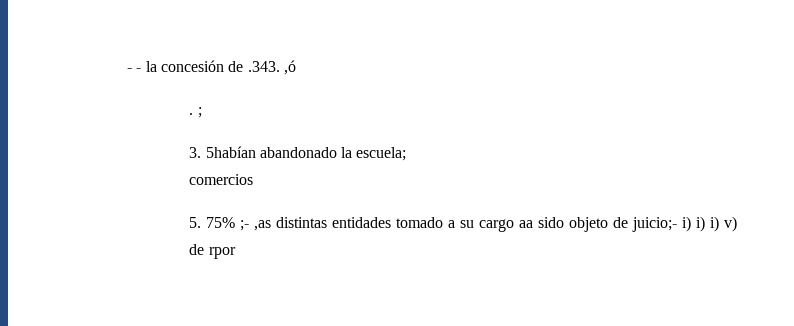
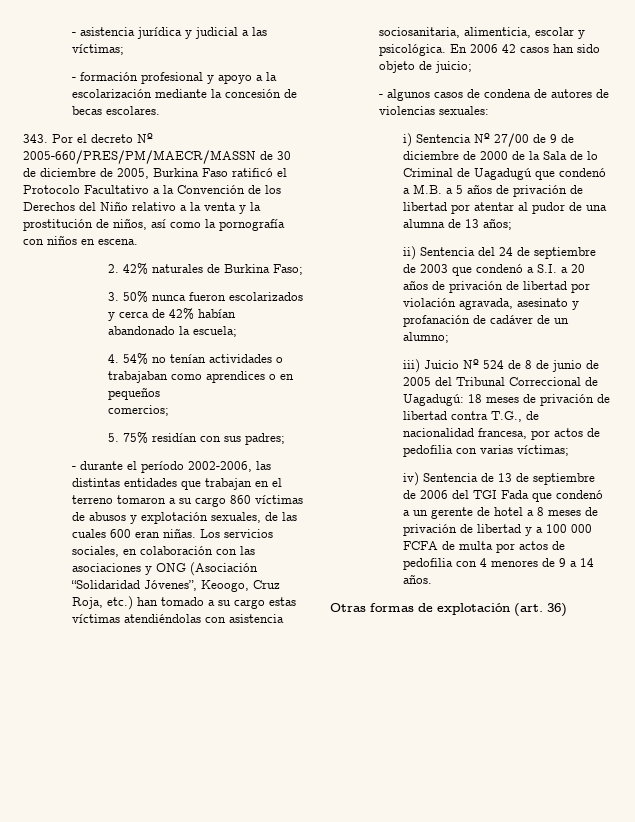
[127,60,297,75] [189,107,202,118] [189,146,407,161] [189,174,254,185] [189,216,738,232] [189,244,236,259] - - la concesión de .343. ,ó // . ; // 3. 5habían abandonado la escuela; // comercios // 5. 75% ;- ,as distintas entidades tomado a su cargo aa sido objeto de juicio;- i) i) i) v) de rpor -> [71,27,267,39] [71,44,124,55] [71,72,277,84] [71,89,297,98] [71,106,160,115] [23,133,153,143] [23,150,291,164] [23,168,287,179] [23,185,281,194] [23,201,261,214] [23,218,285,231] [23,235,138,245] [107,263,303,275] [107,291,303,303] [107,308,236,321] [107,326,237,337] [107,353,283,365] [107,371,294,383] [107,387,160,400] [107,405,169,416] [107,432,285,445] [71,461,271,473] [71,478,282,490] [71,495,303,507] [71,512,297,524] [71,528,273,538] [71,546,255,557] [71,562,258,576] [70,580,280,592] [71,596,296,610] [71,614,284,623] [378,27,585,39] [378,44,600,56] [378,61,472,73] [378,89,609,101] [378,106,489,115] [403,133,575,147] [403,151,599,160] [403,168,607,180] [403,184,584,197] [403,202,608,214] [403,218,513,230] [403,246,597,260] [403,264,586,276] [403,280,591,293] [403,298,580,310] [403,315,570,327] [403,332,450,343] [403,359,600,373] [403,377,599,386] [403,394,611,406] [403,411,540,422] [403,428,601,440] [403,445,570,457] [403,472,596,486] [403,490,604,502] [403,507,599,519] [403,524,593,536] [403,541,566,553] [403,558,595,570] [403,574,433,584] [330,603,567,617] - asistencia jurídica y judicial a las víctimas; // - formación profesional y apoyo a la escolarización mediante la concesión de becas escolares. // 343. Por el decreto Nº 2005-660/PRES/PM/MAECR/MASSN de 30 de diciembre de 2005, Burkina Faso ratificó el Protocolo Facultativo a la Convención de los Derechos del Niño relativo a la venta y la prostitución de niños, así como la pornografía con niños en escena. // 2. 42% naturales de Burkina Faso; // 3. 50% nunca fueron escolarizados y cerca de 42% habían abandonado la escuela; // 4. 54% no tenían actividades o trabajaban como aprendices o en pequeños // comercios; // 5. 75% residían con sus padres; // - durante el período 2002-2006, las distintas entidades que trabajan en el terreno tomaron a su cargo 860 víctimas de abusos y explotación sexuales, de las cuales 600 eran niñas. Los servicios sociales, en colaboración con las asociaciones y ONG (Asociación “Solidaridad Jóvenes”, Keoogo, Cruz Roja, etc.) han tomado a su cargo estas víctimas atendiéndolas con asistencia sociosanitaria, alimenticia, escolar y psicológica. En 2006 42 casos han sido objeto de juicio; // - algunos casos de condena de autores de violencias sexuales: // i) Sentencia Nº 27/00 de 9 de diciembre de 2000 de la Sala de lo Criminal de Uagadugú que condenó a M.B. a 5 años de privación de libertad por atentar al pudor de una alumna de 13 años; // ii) Sentencia del 24 de septiembre de 2003 que condenó a S.I. a 20 años de privación de libertad por violación agravada, asesinato y profanación de cadáver de un alumno; // iii) Juicio Nº 524 de 8 de junio de 2005 del Tribunal Correccional de Uagadugú: 18 meses de privación de libertad contra T.G., de nacionalidad francesa, por actos de pedofilia con varias víctimas; // iv) Sentencia de 13 de septiembre de 2006 del TGI Fada que condenó a un gerente de hotel a 8 meses de privación de libertad y a 100 000 FCFA de multa por actos de pedofilia con 4 menores de 9 a 14 años. // Otras formas de explotación (art. 36)

